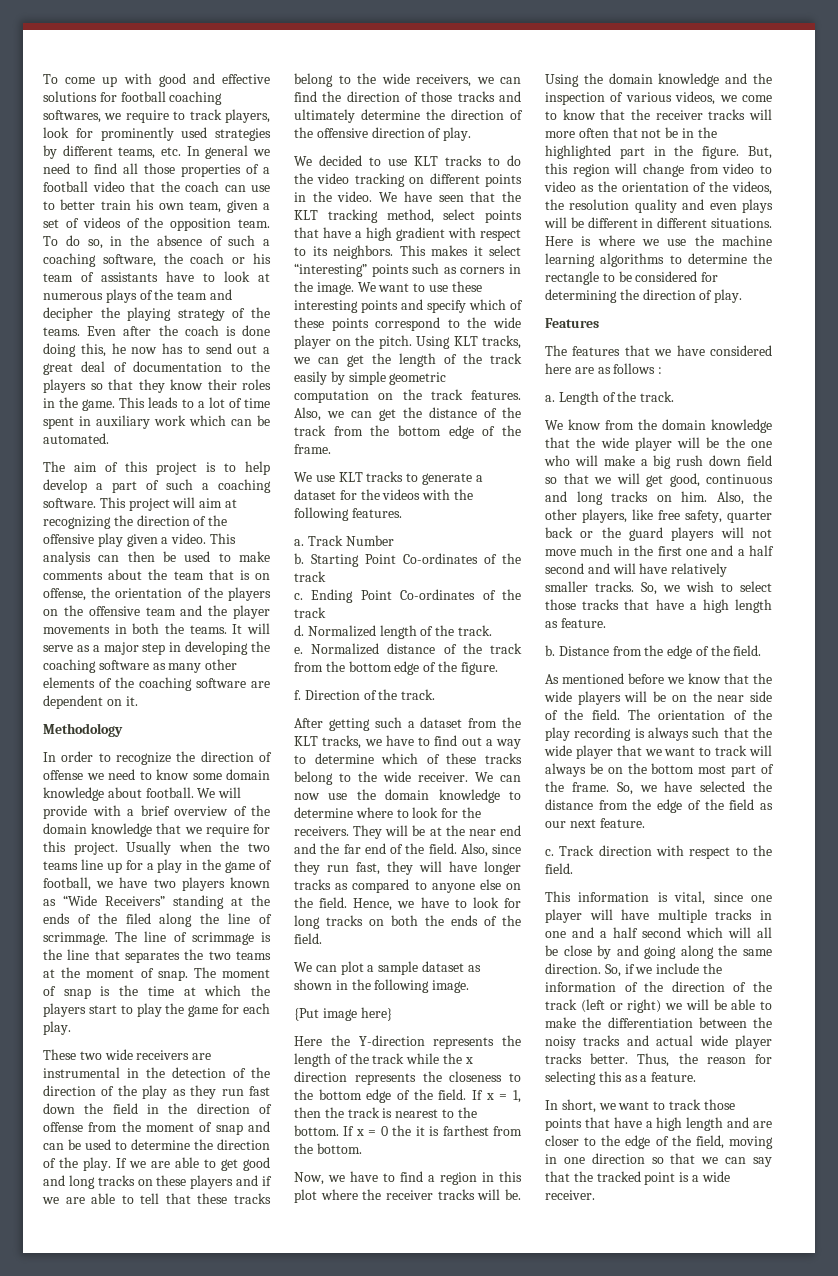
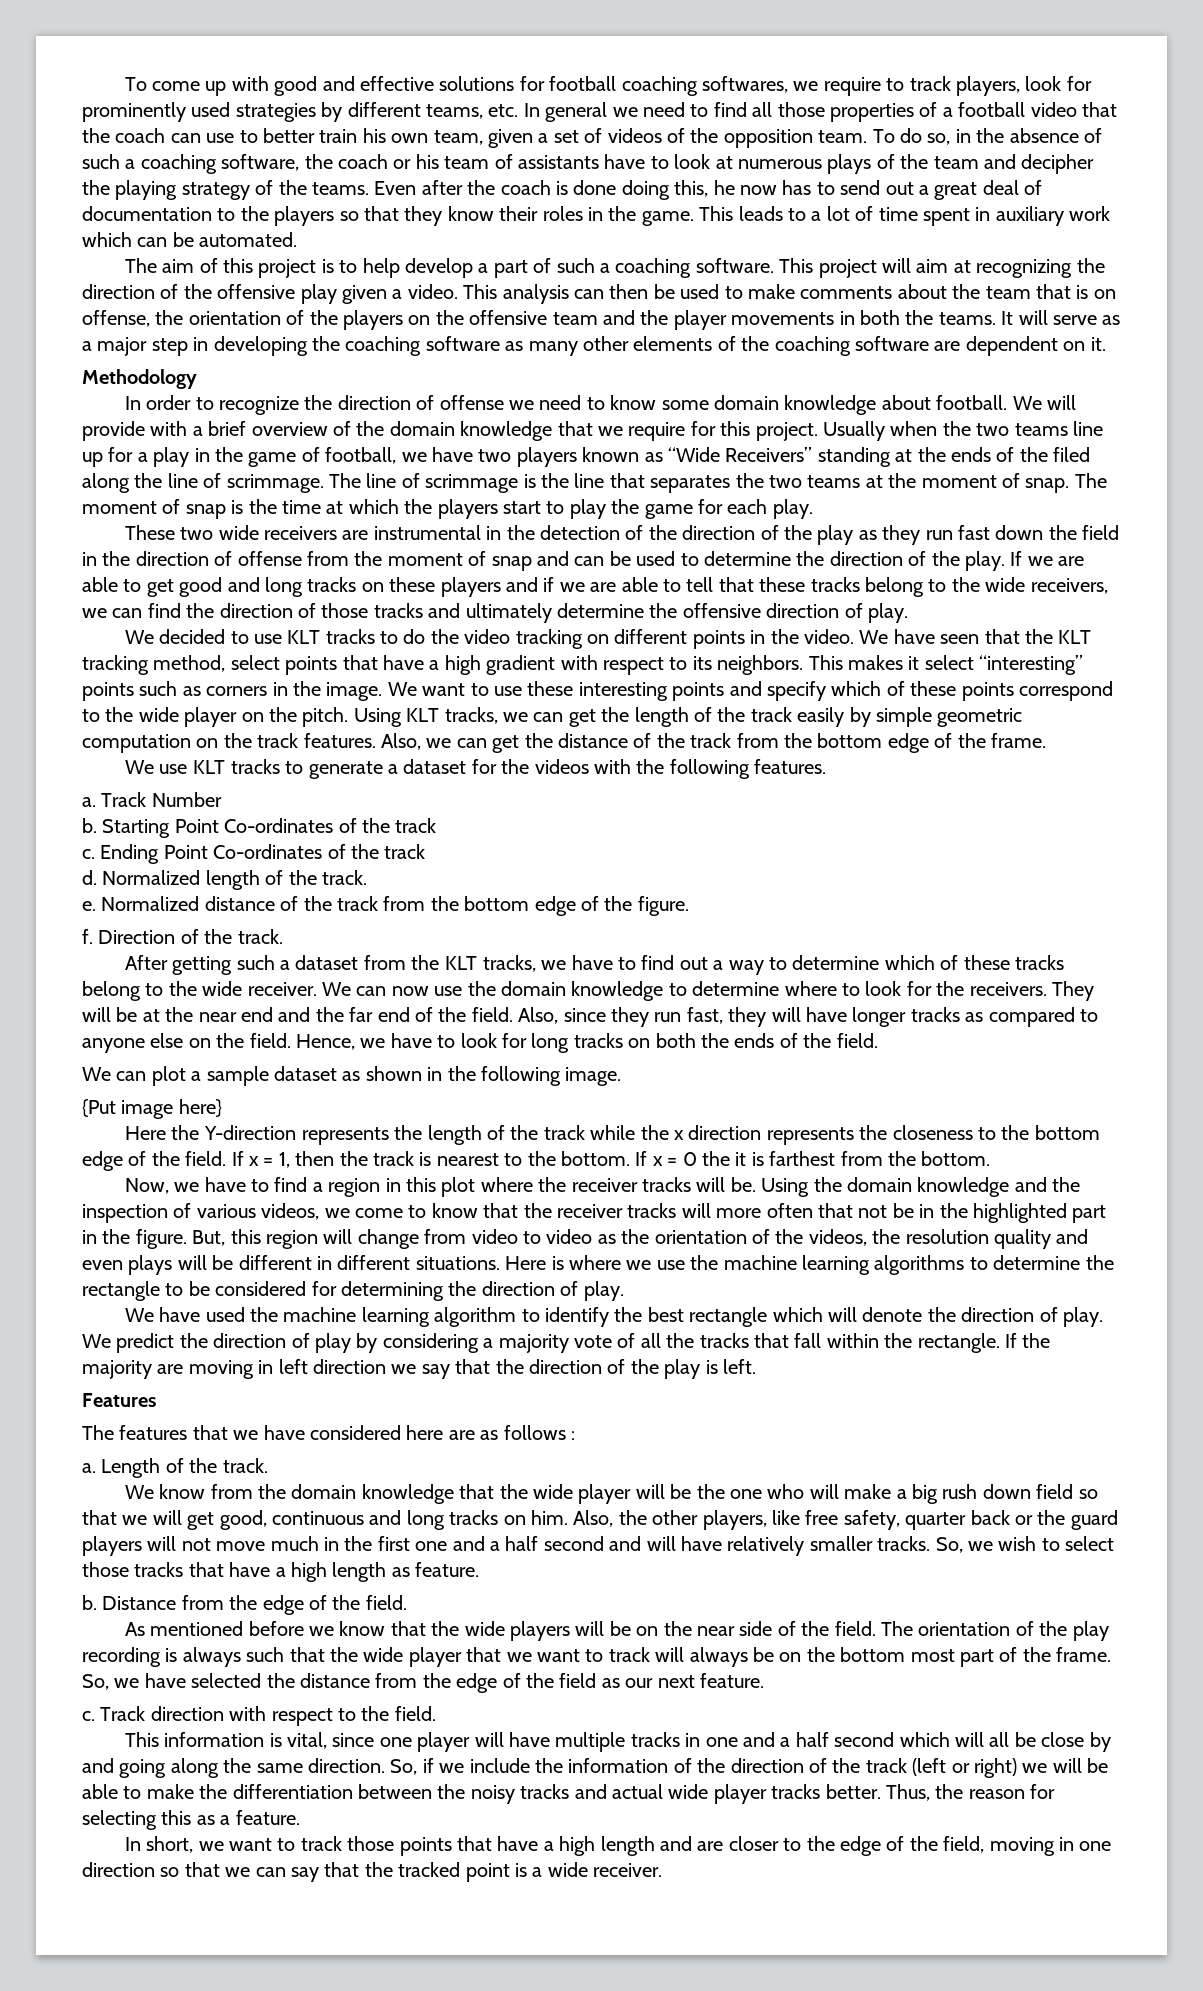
[451,109,523,120] [294,127,313,138] direction of the -> (678, 610) none
(743, 296) none -> [124,1307,1103,1327] [82,1333,1051,1353] [82,1359,756,1379] // We have used the machine learning algorithm to identify the best rectangle which will denote the direction of play. We predict the direction of play by considering a majority vote of all the tracks that fall within the rectangle. If the majority are moving in left direction we say that the direction of the play is left.

